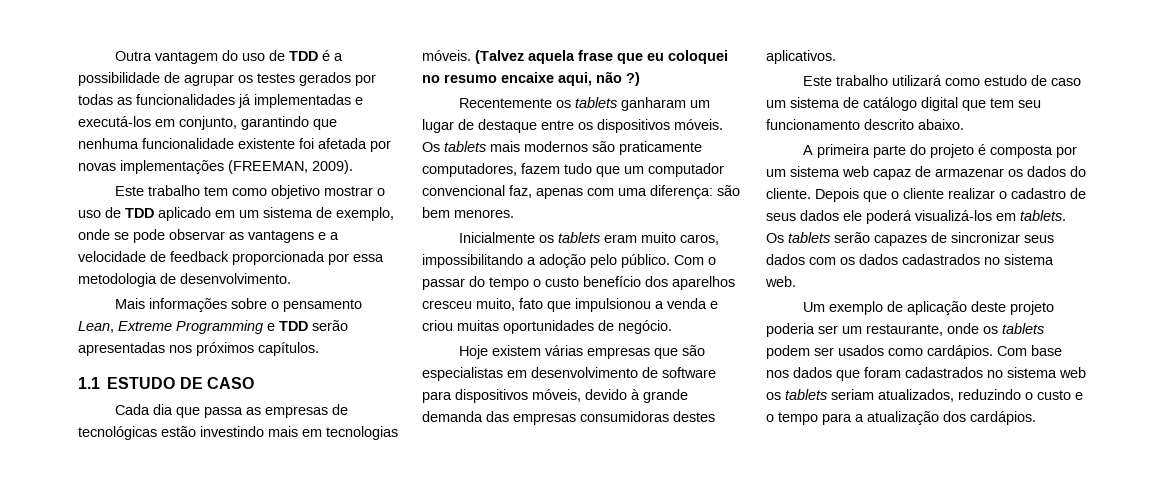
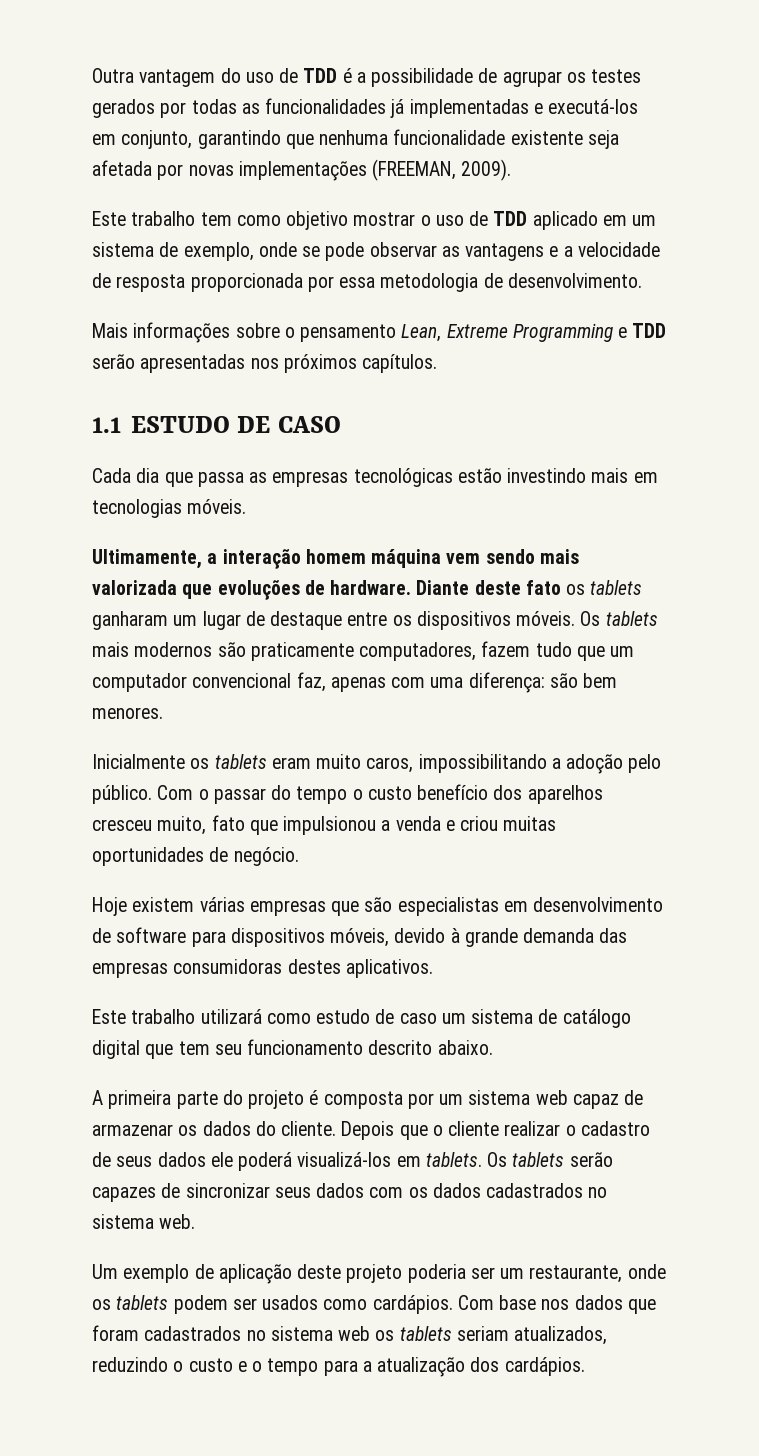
[299,138,314,149] foi -> [587,130,619,149] seja
[170,251,229,262] feedback -> [116,274,186,292] resposta
[331,404,348,415] de -> (349, 479) none
[475,50,728,64] [422,71,640,86] [458,98,552,108] (Talvez aquela frase que eu coloquei no resumo encaixe aqui, não ?) // Recentemente -> [92,549,579,569] [92,580,561,600] // Ultimamente, a interação homem máquina vem sendo mais valorizada que evoluções de hardware. Diante deste fato

